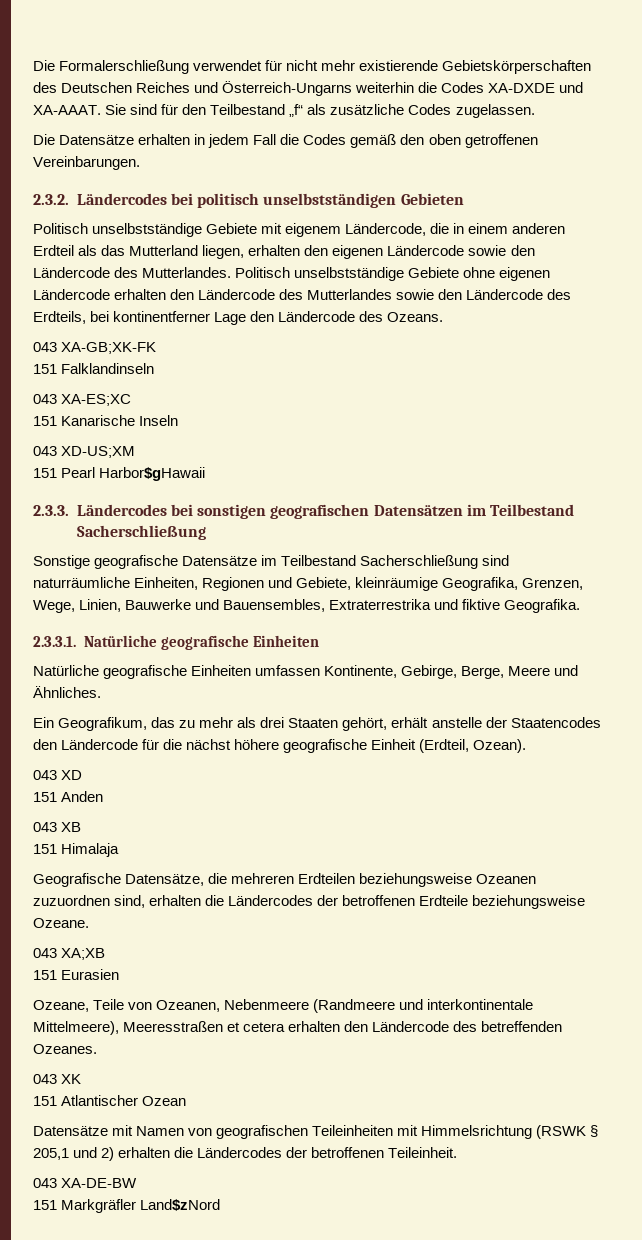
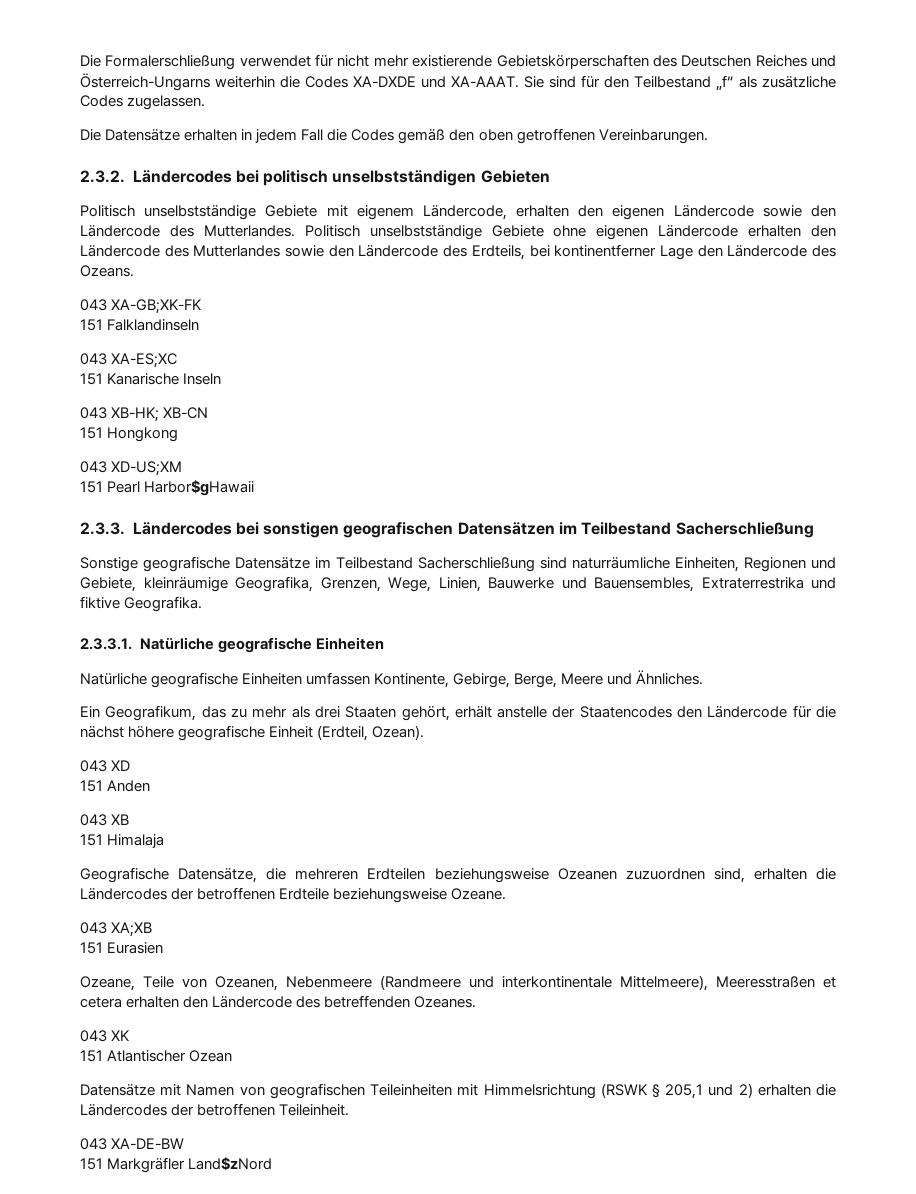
[430,223,566,234] [33,245,245,259] die in einem anderen Erdteil als das Mutterland liegen, -> (507, 212) none
(179, 420) none -> [80,407,209,422] [80,427,179,442] // 043 XB-HK; XB-CN // 151 Hongkong

